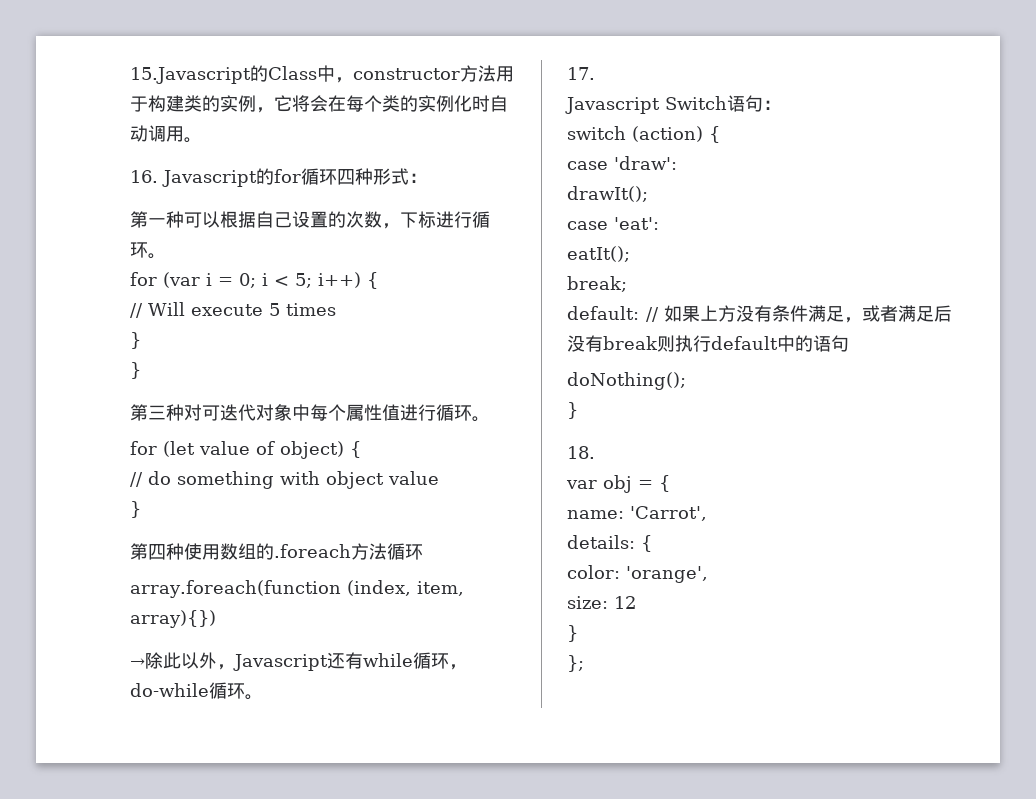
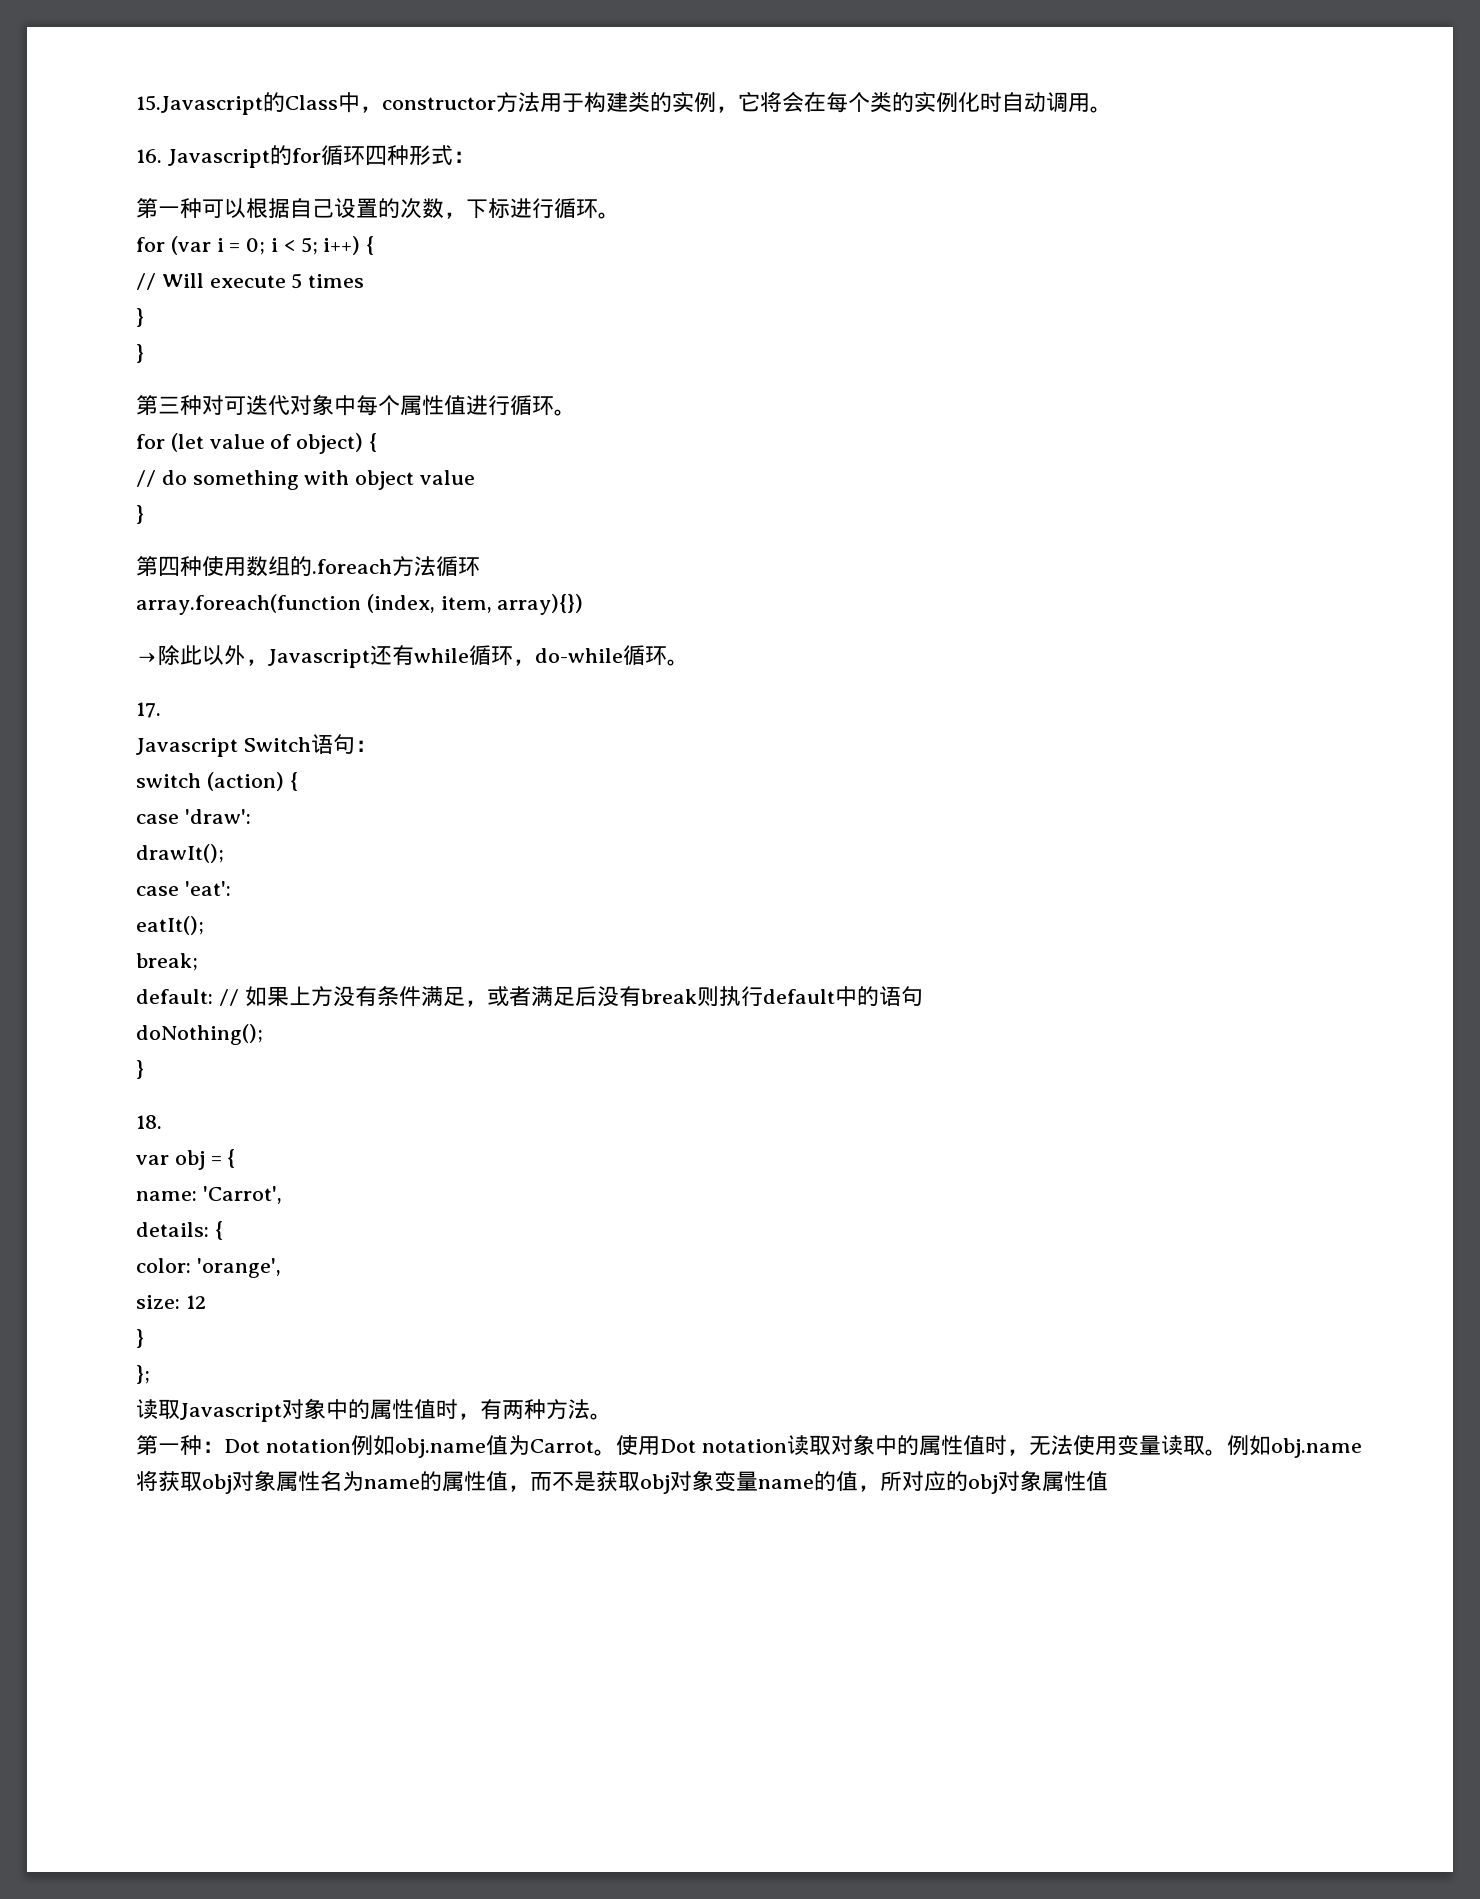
(584, 663) none -> [136,1398,612,1422] [136,1434,1362,1458] [136,1470,1108,1494] // 读取Javascript对象中的属性值时，有两种方法。 // 第一种：Dot notation例如obj.name值为Carrot。使用Dot notation读取对象中的属性值时，无法使用变量读取。例如obj.name将获取obj对象属性名为name的属性值，而不是获取obj对象变量name的值，所对应的obj对象属性值

